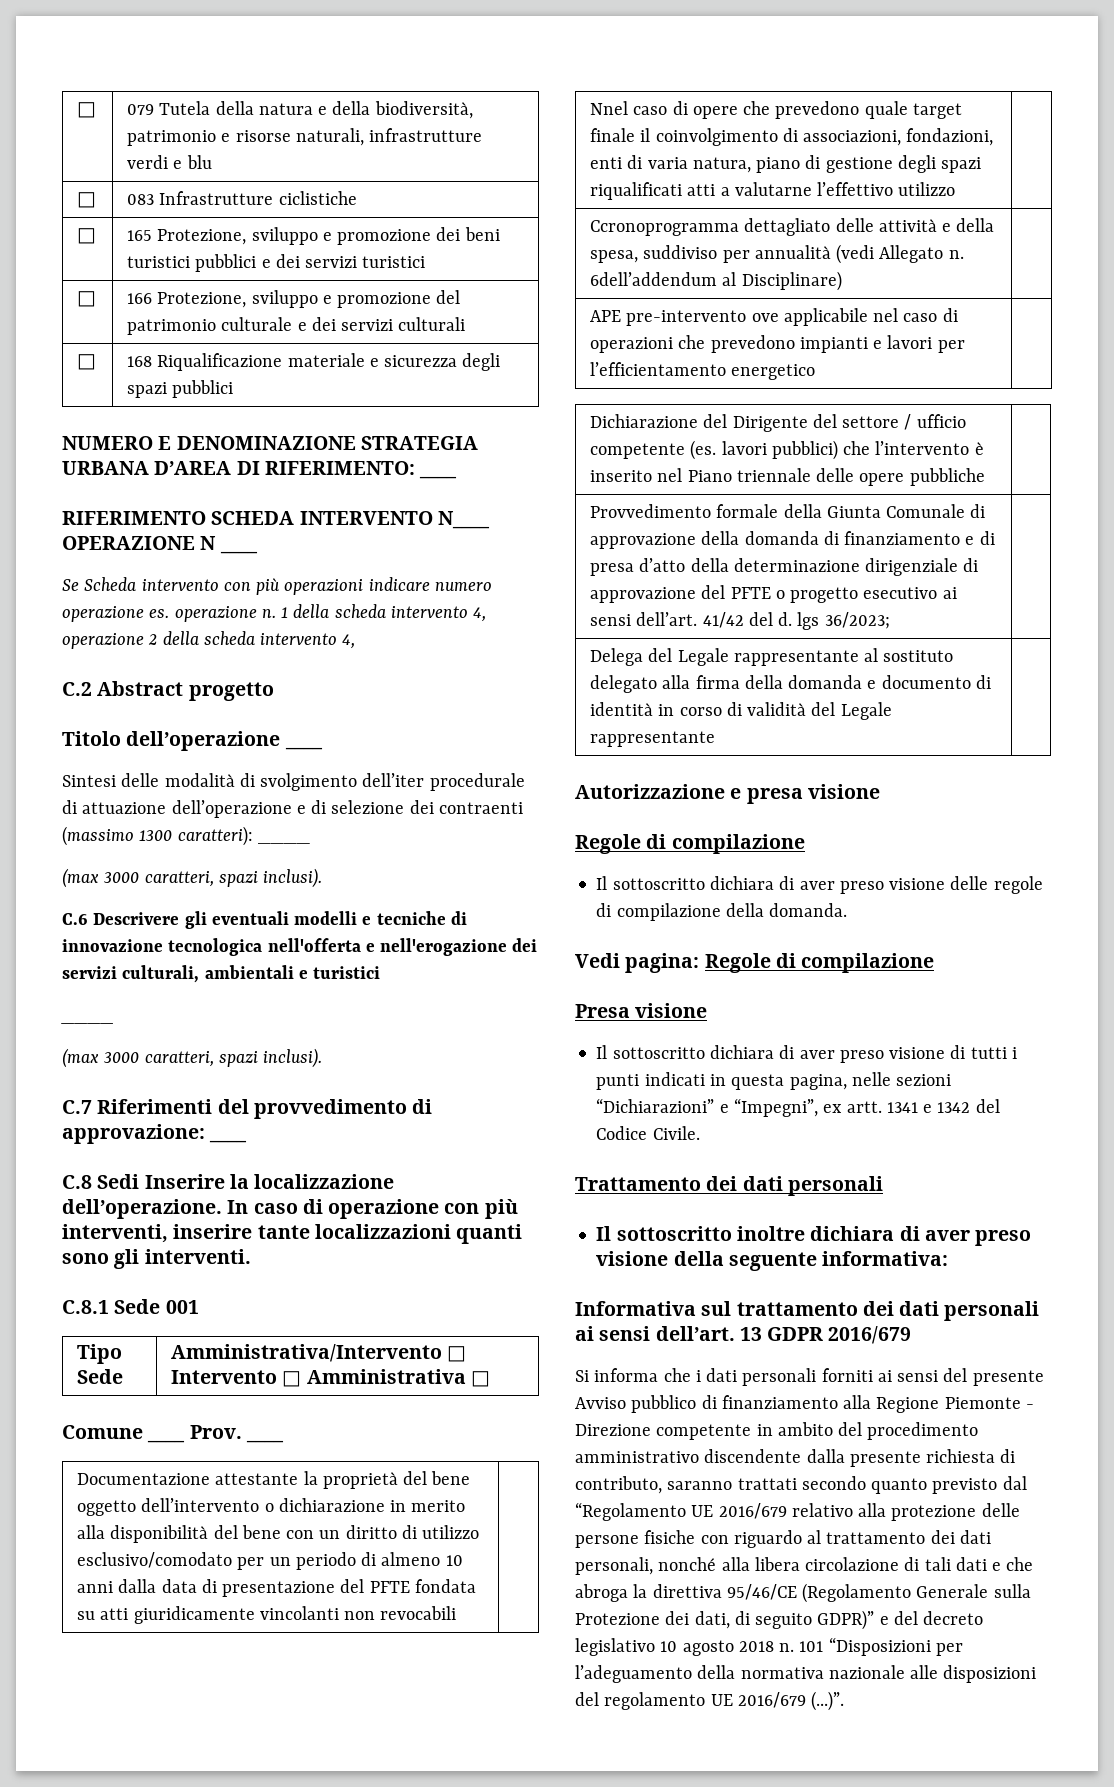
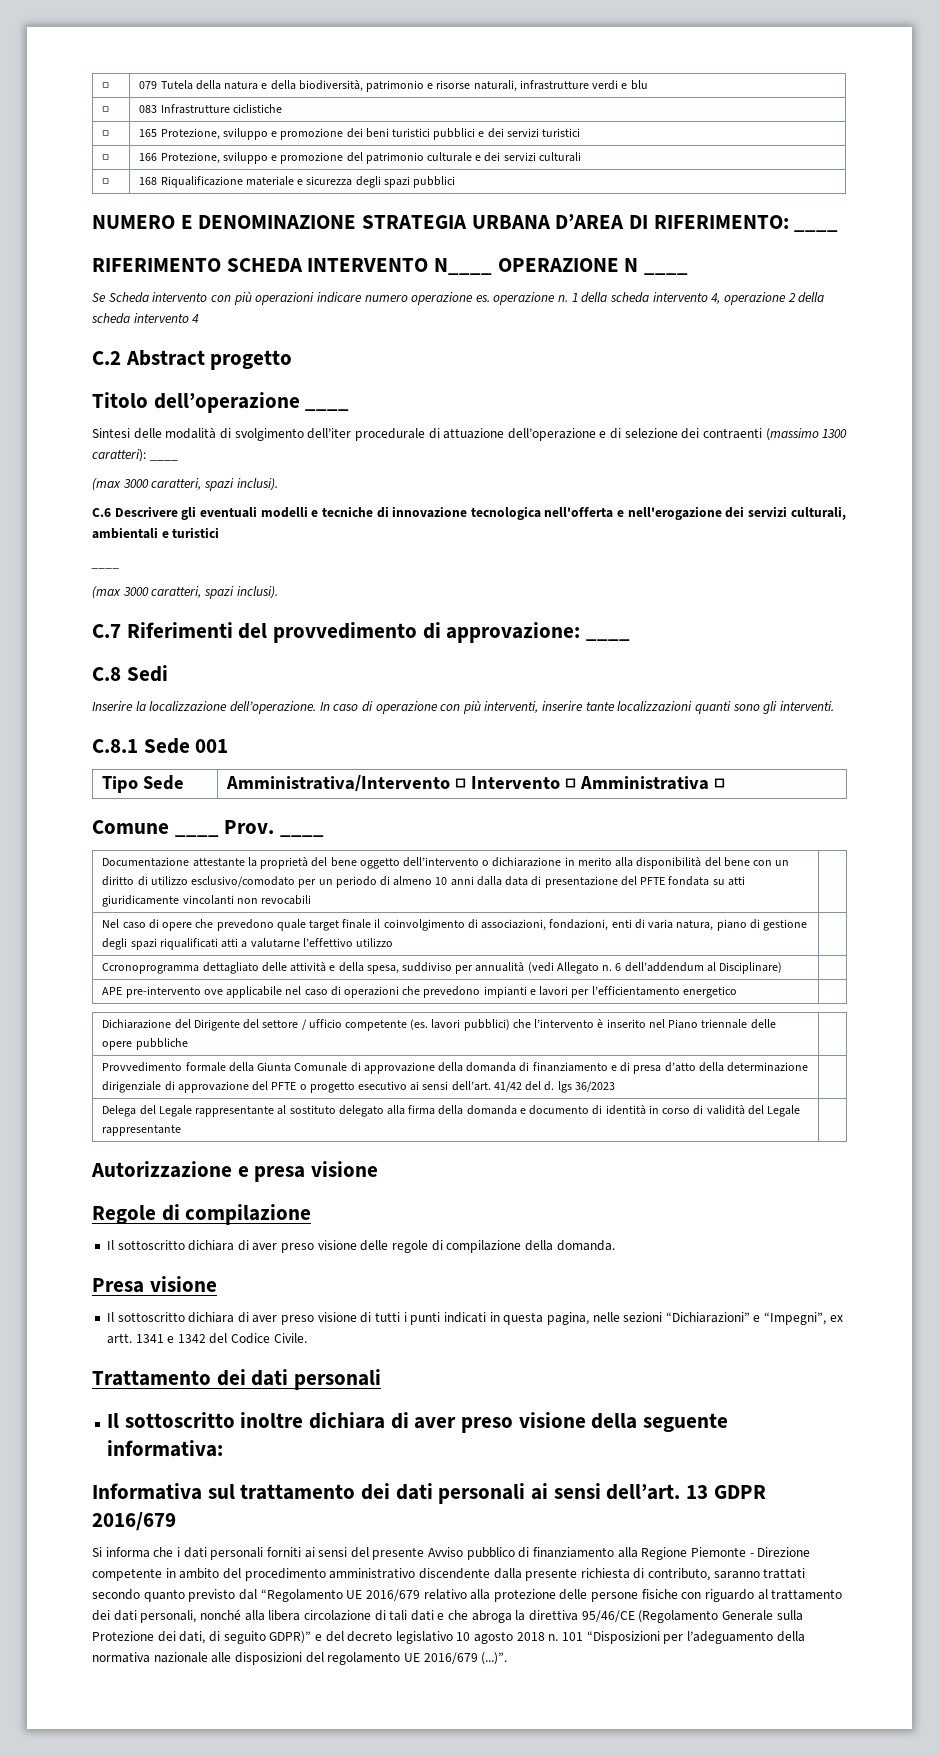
[342,634,356,649] 4, -> [192,314,200,323] 4
(140, 1181) none -> (168, 673) //
[590,101,629,115] Nnel -> [102,919,120,928] Nel
[590,272,718,286] 6dell’addendum -> [615,962,704,972] 6 dell’addendum
[824,612,890,629] 36/2023; -> [574,1081,615,1092] 36/2023
[575,953,935,973] // Vedi pagina: Regole di compilazione -> (615, 1245) none

